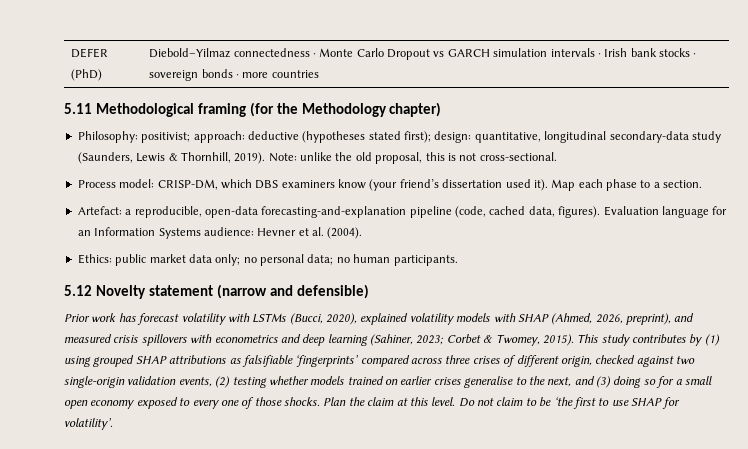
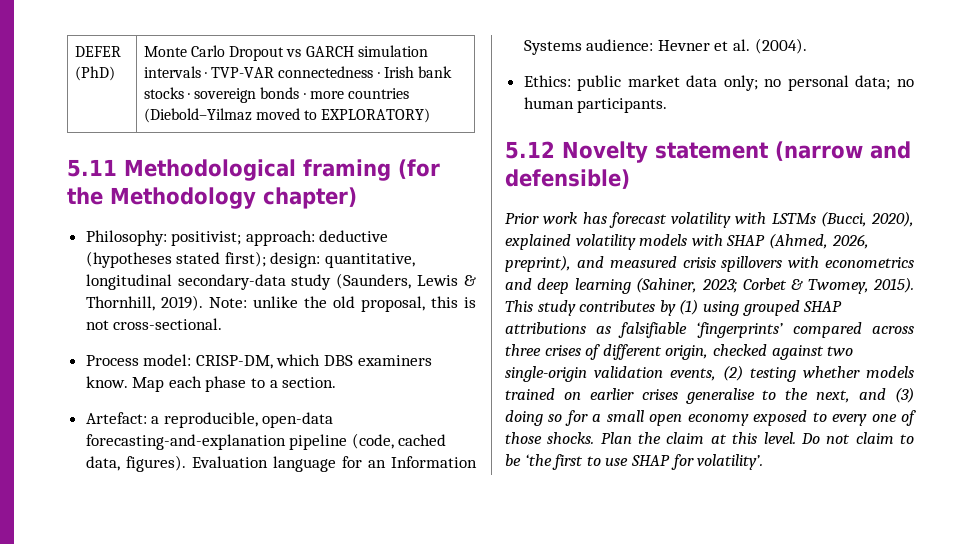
[149,48,316,58] Diebold–Yilmaz connectedness · -> (115, 73) none
(601, 55) none -> [211,66,380,78] TVP-VAR connectedness ·
(319, 74) none -> [143,108,431,123] (Diebold–Yilmaz moved to EXPLORATORY)
[338,179,548,191] know (your friend’s dissertation used it). -> [85,376,128,388] know.

